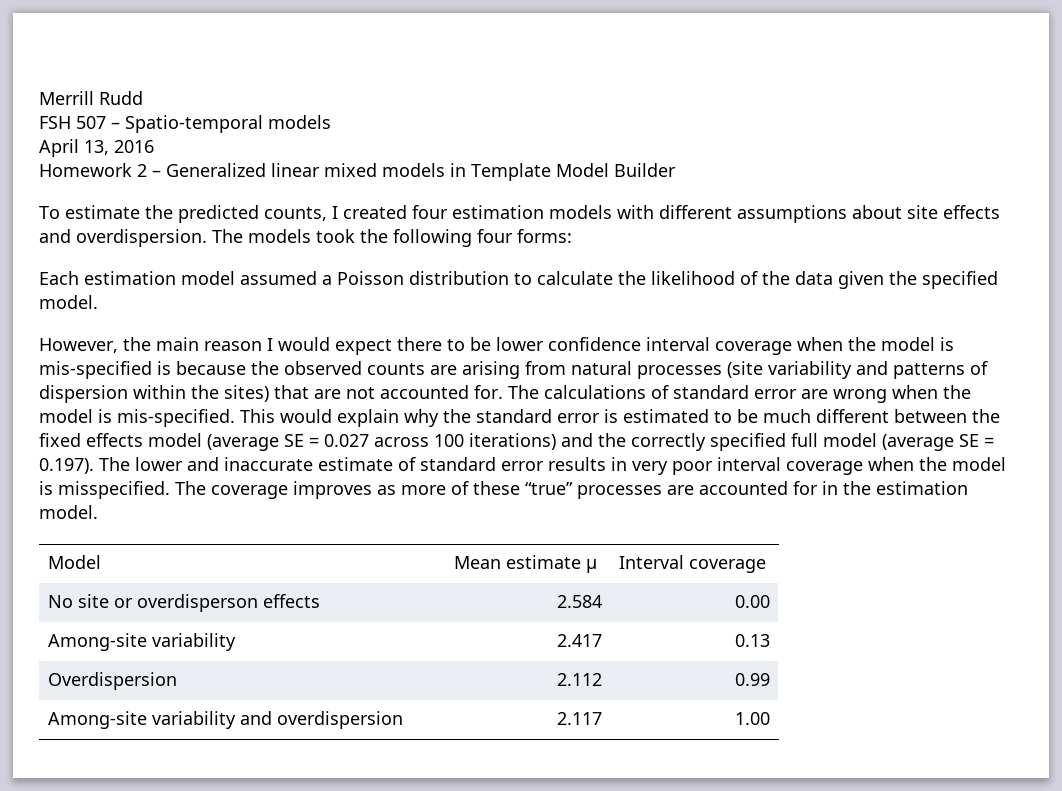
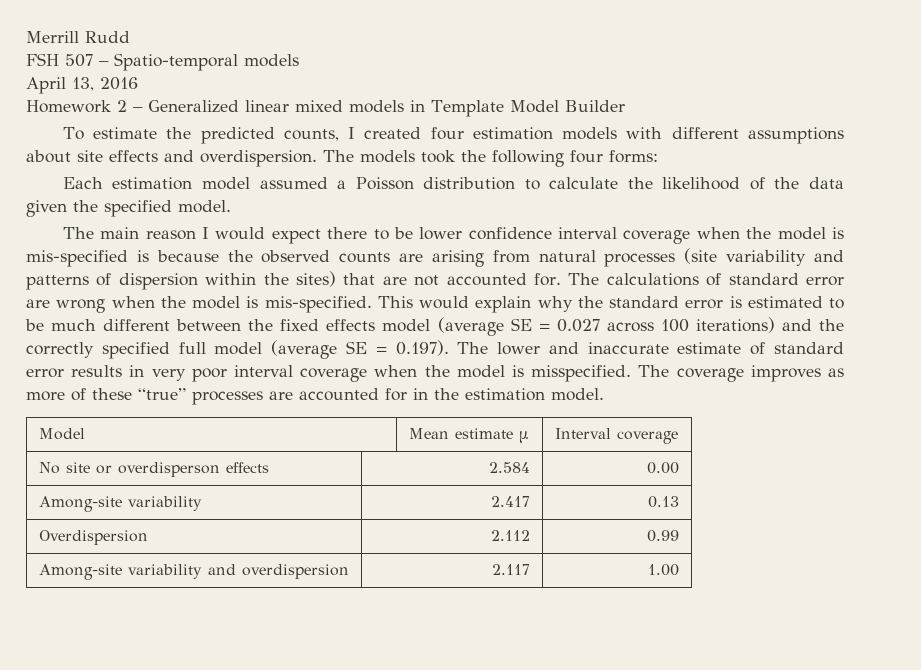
[39,337,151,353] However, the -> [62,227,94,239] The

